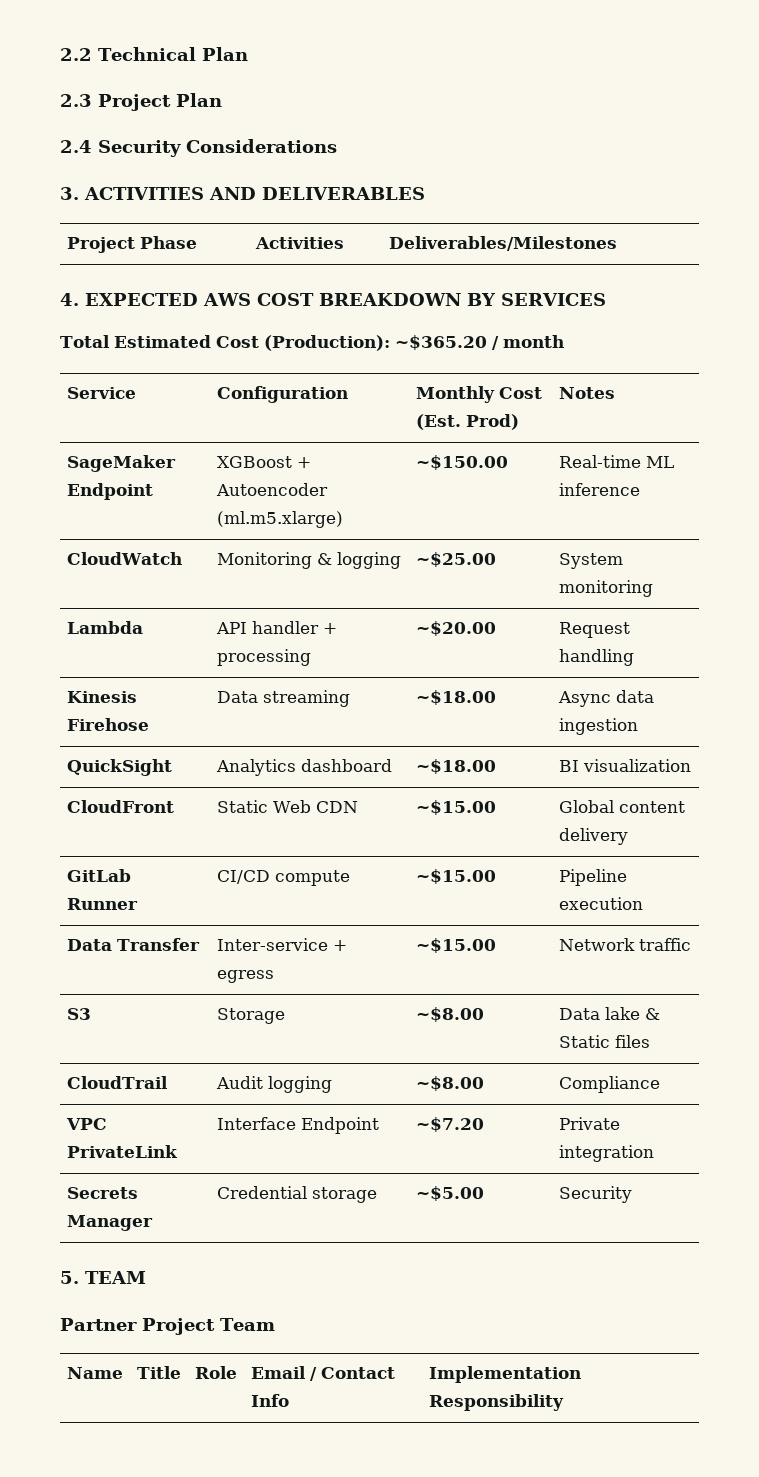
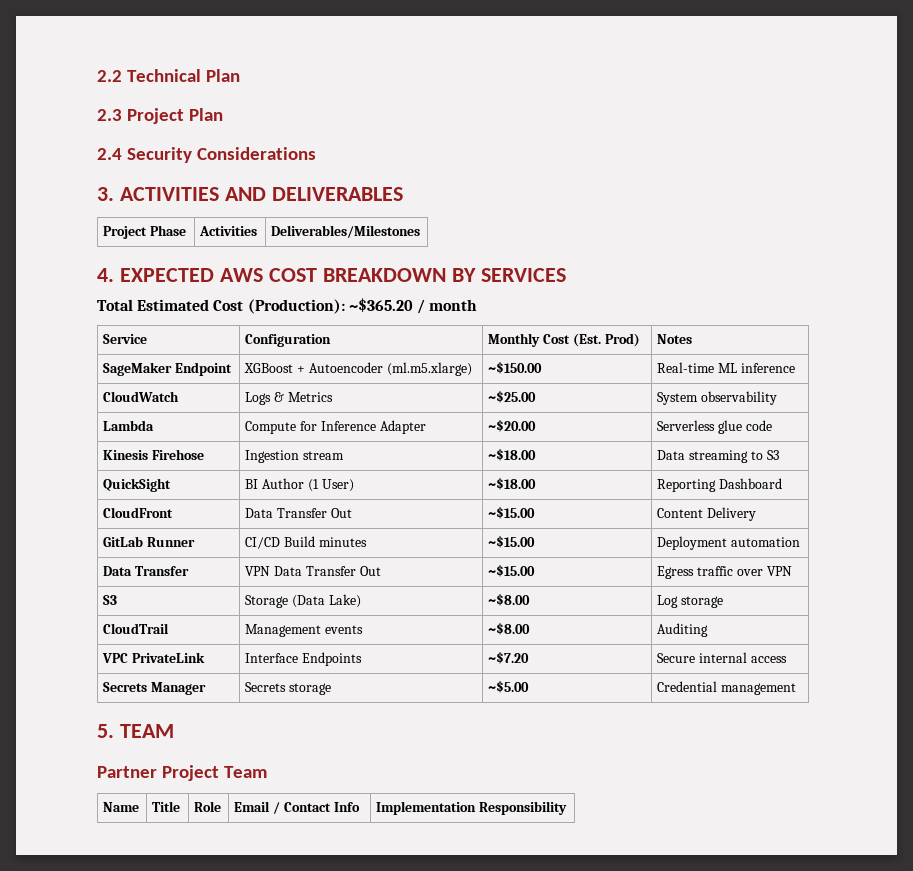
[216,552,401,569] Monitoring & logging -> [245,392,333,405] Logs & Metrics
[558,580,653,597] monitoring -> [701,391,778,405] observability
[215,621,337,634] [216,649,311,666] [415,621,496,636] [558,622,630,638] [558,649,634,666] API handler + processing | ~$20.00 | Request handling -> [245,420,426,434] [488,419,537,432] [657,420,772,434] Compute for Inference Adapter | ~$20.00 | Serverless glue code
[216,690,350,707] [415,690,496,705] [557,690,654,707] [558,718,638,735] [66,759,172,776] [215,759,392,776] [415,759,496,774] [558,759,691,772] Data streaming | ~$18.00 | Async data ingestion // QuickSight | Analytics dashboard | ~$18.00 | BI visualization -> [245,450,345,463] [488,448,537,461] [657,450,779,463] [103,478,172,492] [245,478,354,492] [488,477,537,490] [657,478,783,492] Ingestion stream | ~$18.00 | Data streaming to S3 // QuickSight | BI Author (1 User) | ~$18.00 | Reporting Dashboard
[216,800,358,813] [415,800,496,815] [558,800,685,813] [558,828,628,845] Static Web CDN | ~$15.00 | Global content delivery -> [245,508,352,518] [488,506,536,519] [657,507,757,521] Data Transfer Out | ~$15.00 | Content Delivery
[274,870,350,886] [415,869,496,884] [558,869,627,886] [558,897,643,910] compute | ~$15.00 | Pipeline execution -> [284,536,367,547] [488,535,536,548] [657,536,801,550] Build minutes | ~$15.00 | Deployment automation
[216,938,347,951] [216,970,274,983] [415,938,496,953] [558,938,635,951] Inter-service + egress | ~$15.00 | Network -> [245,566,381,576] [488,564,536,577] [657,566,695,579] VPN Data Transfer Out | ~$15.00 | Egress
(691, 944) none -> [736,566,792,576] over VPN
[415,1007,484,1022] [558,1007,660,1020] [558,1035,650,1048] | ~$8.00 | Data lake & Static files -> [292,594,361,608] [488,593,531,606] [657,595,724,608] (Data Lake) | ~$8.00 | Log storage
[215,1076,332,1093] [415,1076,484,1091] [558,1076,660,1093] Audit logging | ~$8.00 | Compliance -> [245,624,364,637] [488,622,531,635] [657,623,709,637] Management events | ~$8.00 | Auditing
[300,1117,379,1134] Endpoint -> [302,652,363,666] Endpoints
[558,1117,620,1130] [558,1145,654,1162] Private integration -> [657,652,787,663] Secure internal access
[216,1186,307,1199] Credential -> [245,682,287,692] Secrets
[558,1186,632,1203] Security -> [657,681,797,695] Credential management

